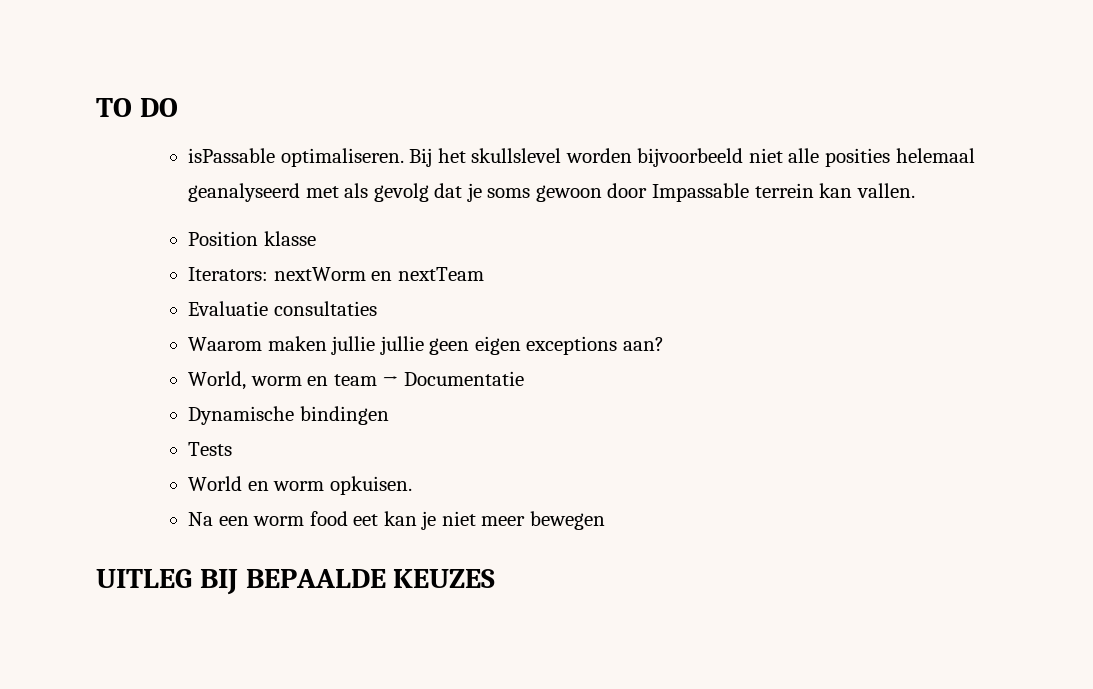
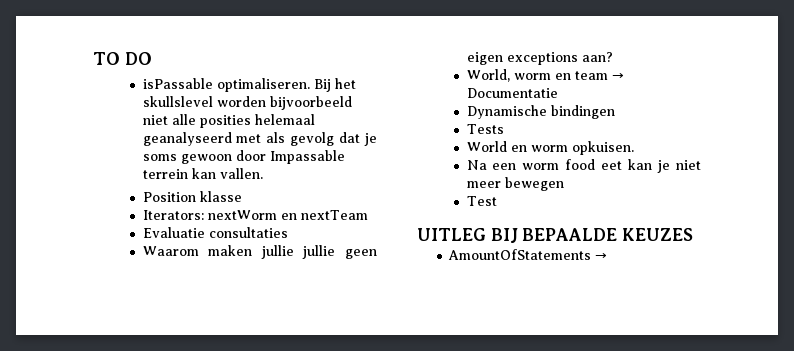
(606, 520) none -> [466,196,497,206] // Test
(496, 578) none -> [448,249,608,260] // AmountOfStatements →

